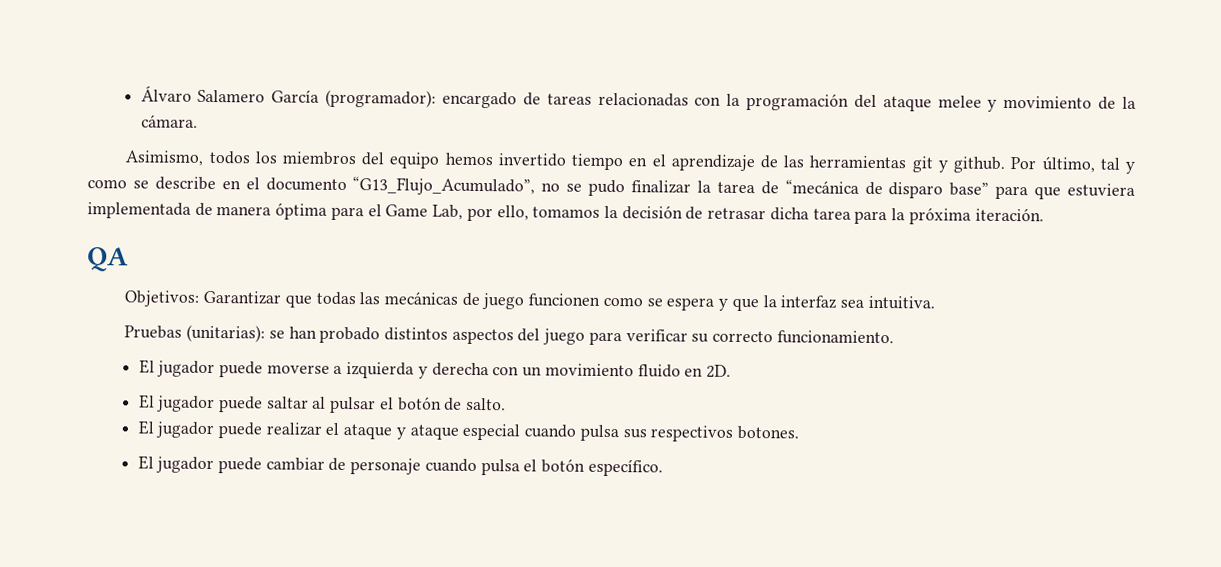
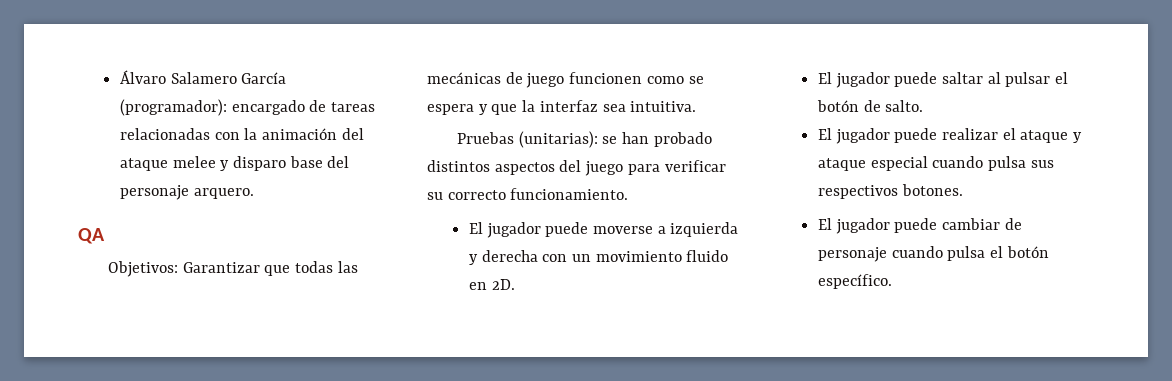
[746,93,850,111] programación -> [261,128,337,140] animación
[1003,95,1136,110] [140,114,198,128] [125,150,1136,174] [87,176,1135,200] [87,202,1044,225] movimiento de la cámara. // Asimismo, todos los miembros del equipo hemos invertido tiempo en el aprendizaje de las herramientas git y github. Por último, tal y como se describe en el documento “G13_Flujo_Acumulado”, no se pudo finalizar la tarea de “mecánica de disparo base” para que estuviera implementada de manera óptima para el Game Lab, por ello, tomamos la decisión de retrasar dicha tarea para la próxima iteración. -> [232,156,350,171] [119,185,254,200] disparo base del personaje arquero.

